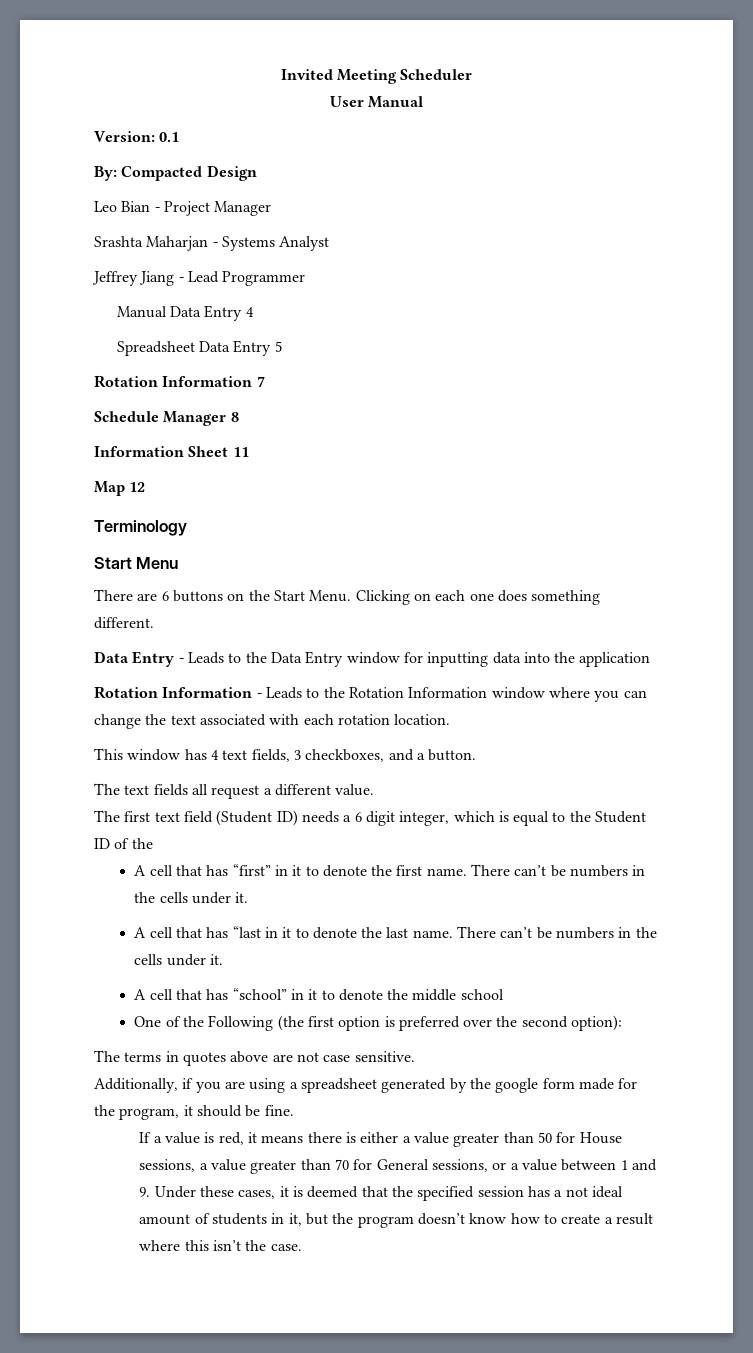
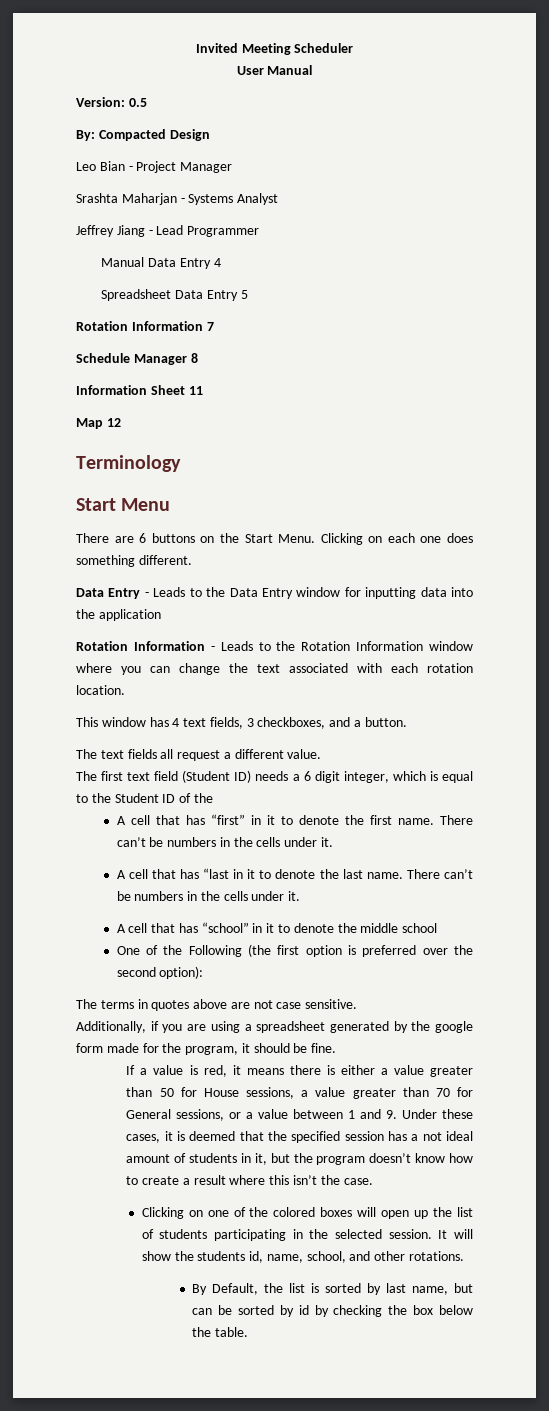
[159,132,180,142] 0.1 -> [128,98,147,107] 0.5
(302, 1247) none -> [141,1207,473,1219] [141,1229,473,1241] [141,1251,464,1263] [192,1283,473,1295] [192,1305,474,1317] [192,1327,248,1337] // Clicking on one of the colored boxes will open up the list of students participating in the selected session. It will show the students id, name, school, and other rotations. // By Default, the list is sorted by last name, but can be sorted by id by checking the box below the table.

